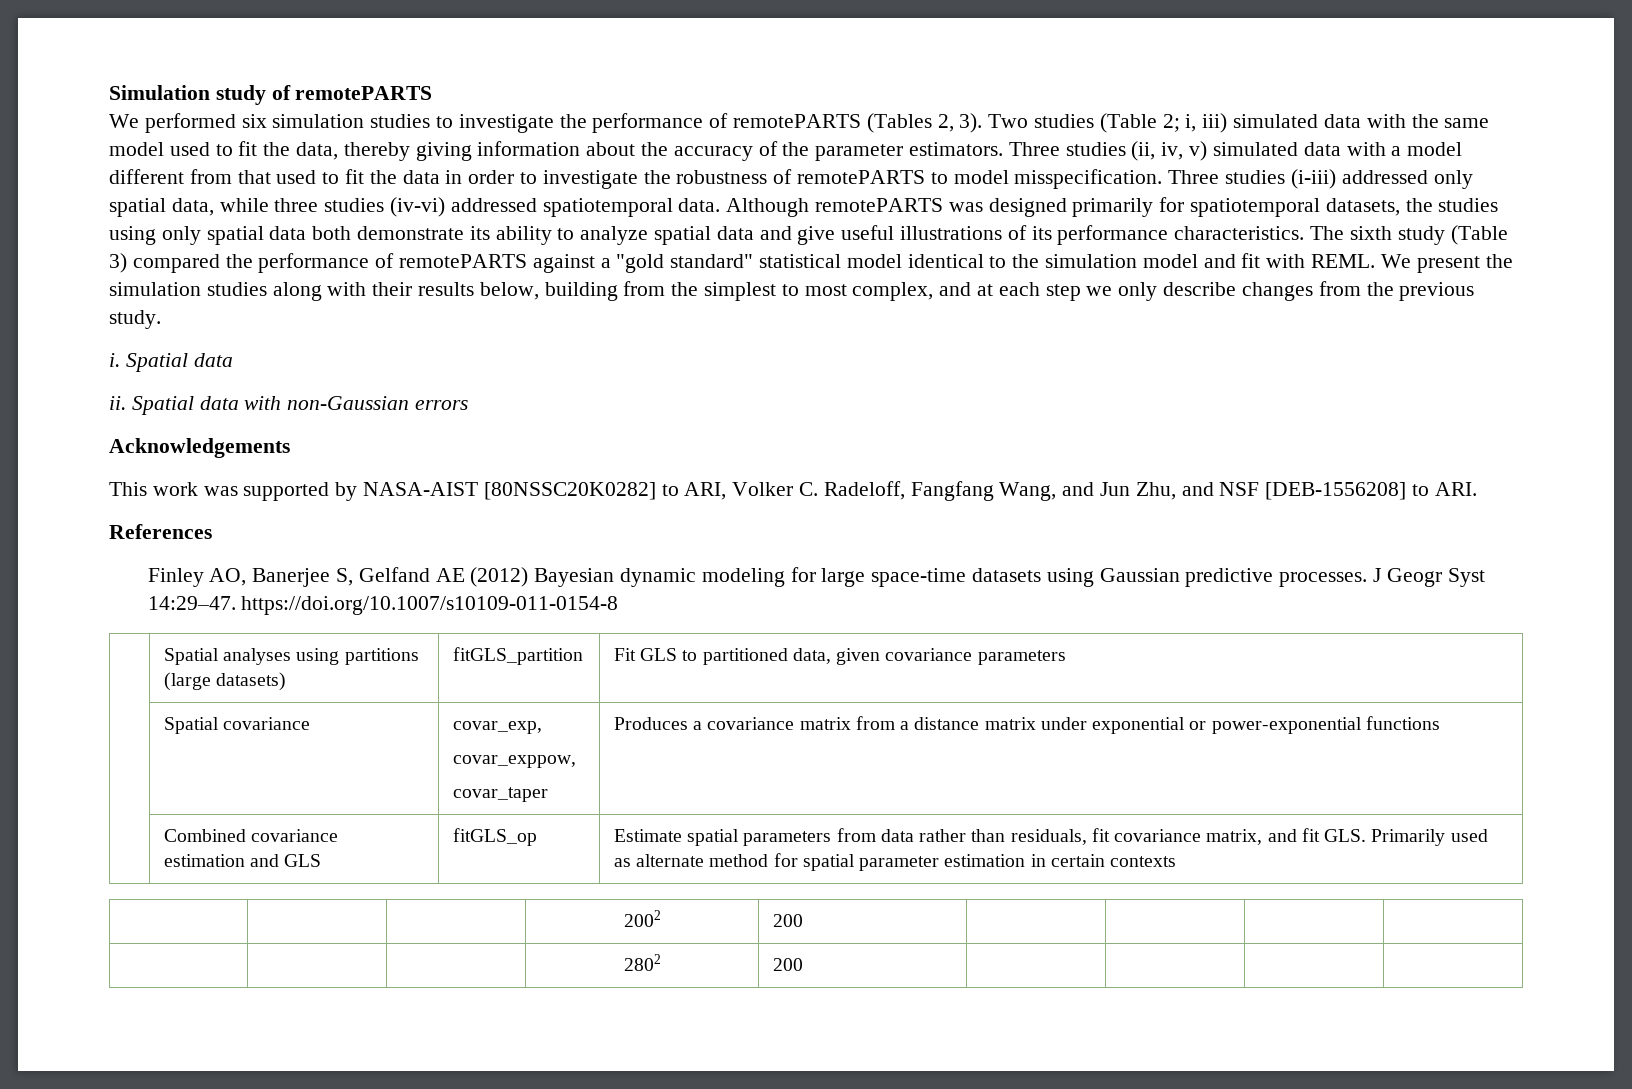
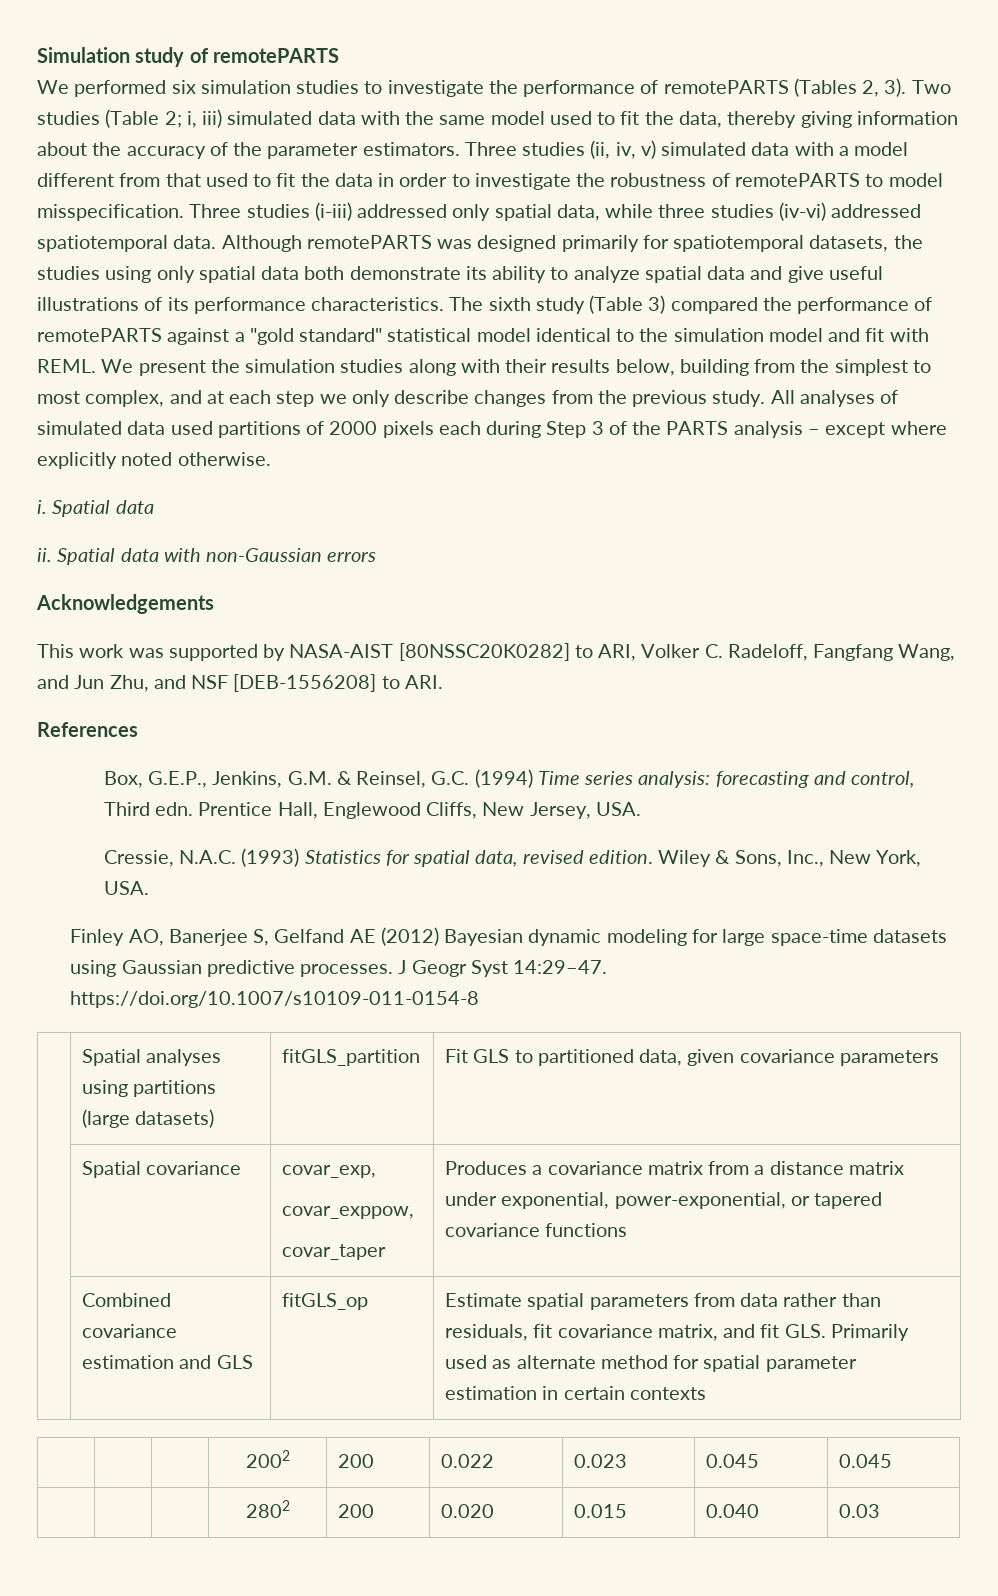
(161, 319) none -> [770,390,899,407] [37,421,947,438] [37,452,271,469] All analyses of simulated data used partitions of 2000 pixels each during Step 3 of the PARTS analysis – except where explicitly noted otherwise.
(212, 531) none -> [103,769,915,788] [103,802,641,819] [103,848,922,867] [103,881,149,895] // Box, G.E.P., Jenkins, G.M. & Reinsel, G.C. (1994) Time series analysis: forecasting and control, Third edn. Prentice Hall, Englewood Cliffs, New Jersey, USA. // Cressie, N.A.C. (1993) Statistics for spatial data, revised edition. Wiley & Sons, Inc., New York, USA.
[1092,717,1362,734] exponential or power-exponential -> [501,1192,883,1209] [444,1223,540,1237] exponential, power-exponential, or tapered covariance
[623,954,661,971] [772,958,803,971] | | | // | | | 2802 | 200 | | | | -> [440,1454,494,1468] [573,1454,627,1468] [705,1454,759,1468] [838,1454,892,1468] [245,1500,290,1518] [337,1504,374,1518] [440,1504,494,1518] [573,1504,627,1518] [705,1504,759,1518] [838,1504,880,1518] 0.022 | 0.023 | 0.045 | 0.045 // | | | 2802 | 200 | 0.020 | 0.015 | 0.040 | 0.03

